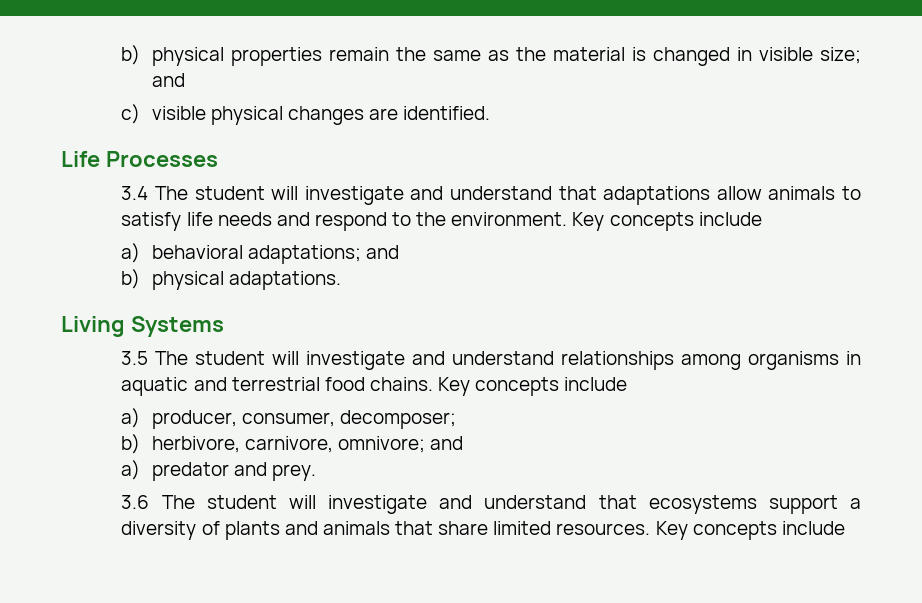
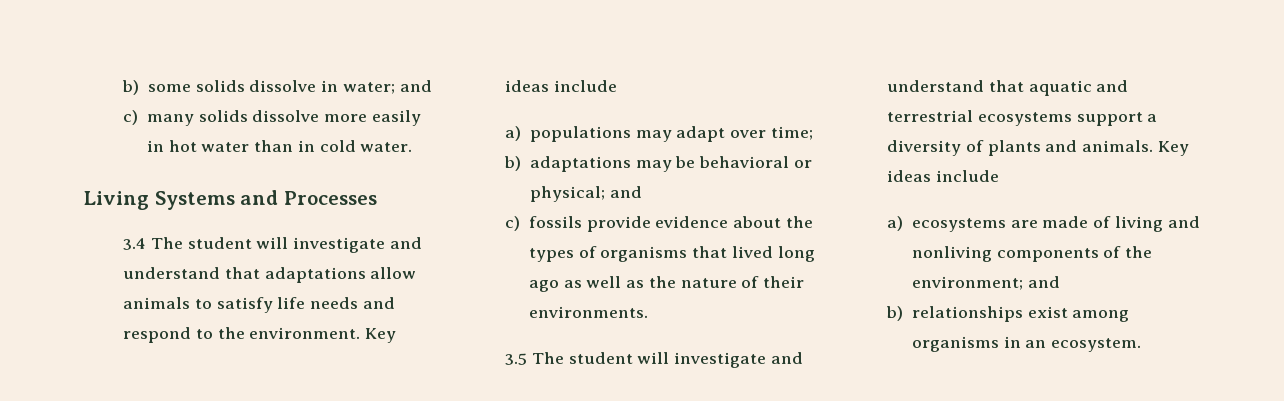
[121,45,861,66] [151,73,185,87] [121,104,491,125] [61,151,100,167] b) physical properties remain the same as the material is changed in visible size; and // c) visible physical changes are identified. // Life -> [122,80,432,95] [123,110,421,126] [146,140,413,152] [84,190,279,210] b) some solids dissolve in water; and // c) many solids dissolve more easily in hot water than in cold water. // Living Systems and
[609,212,762,231] [121,243,399,264] [121,269,341,290] [61,316,224,337] concepts include // a) behavioral adaptations; and // b) physical adaptations. // Living Systems -> [505,80,617,92] [505,126,813,142] [504,156,812,172] [529,186,642,202] [505,216,813,232] [528,246,815,262] [528,276,805,292] [528,306,648,318] ideas include // a) populations may adapt over time; // b) adaptations may be behavioral or physical; and // c) fossils provide evidence about the types of organisms that lived long ago as well as the nature of their environments.
[561,351,862,370] [121,377,628,396] [121,408,456,429] [121,434,463,454] [121,460,316,481] [121,495,637,514] relationships among organisms in aquatic and terrestrial food chains. Key concepts include // a) producer, consumer, decomposer; // b) herbivore, carnivore, omnivore; and // a) predator and prey. // 3.6 The student will investigate and understand that -> [988,80,1129,96] [887,110,974,122] that aquatic and terrestrial
[322,521,845,540] animals that share limited resources. Key concepts include -> [1082,140,1189,156] [887,170,999,182] [887,216,1200,232] [911,246,1153,262] [911,276,1060,290] [886,306,1130,322] [911,336,1142,352] animals. Key ideas include // a) ecosystems are made of living and nonliving components of the environment; and // b) relationships exist among organisms in an ecosystem.

